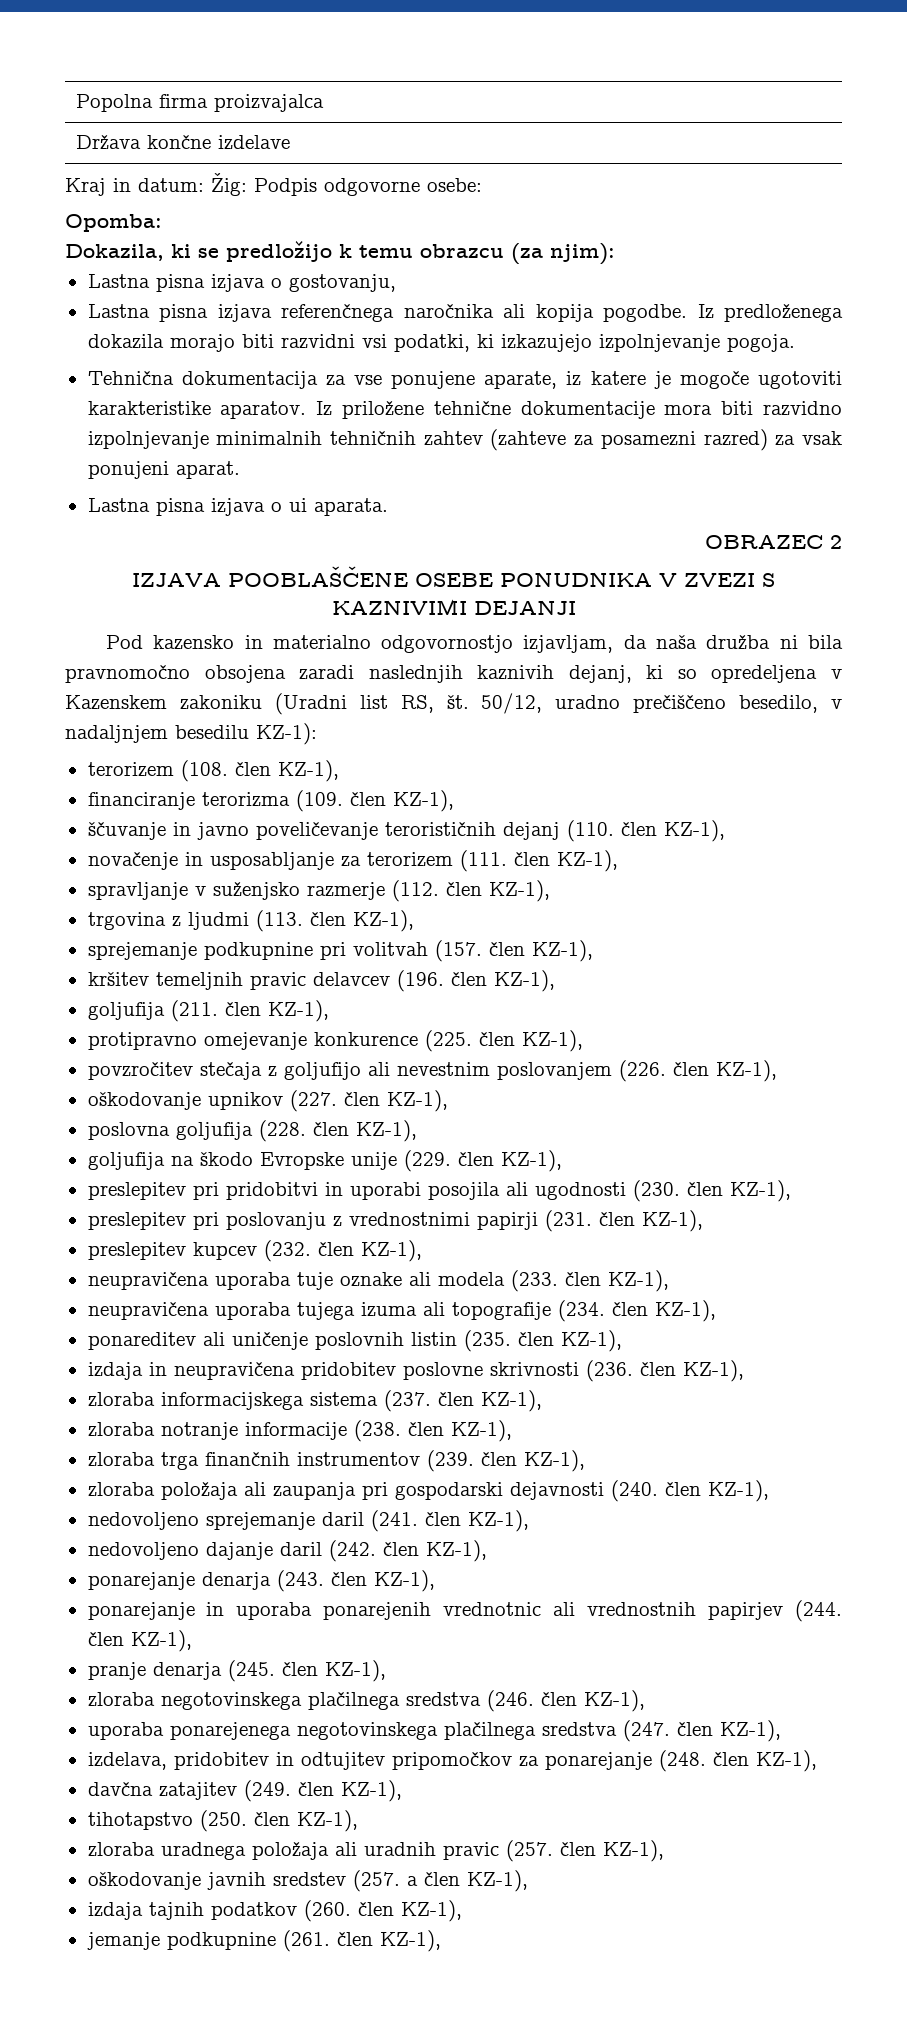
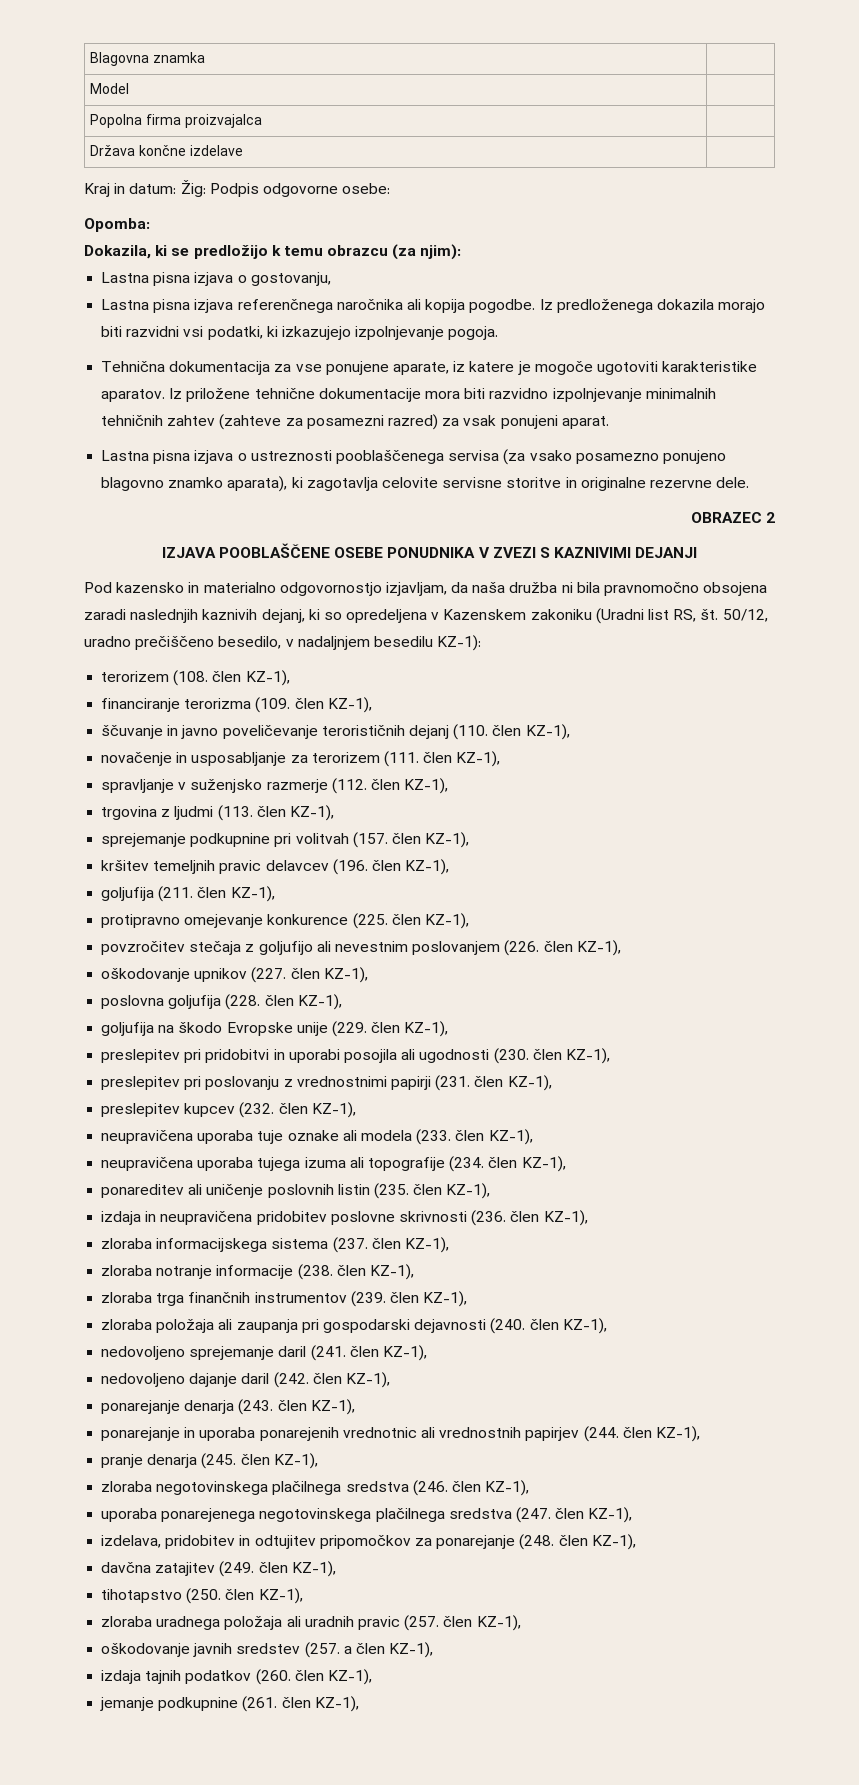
(76, 103) none -> [90,52,206,66] [90,83,130,94] Blagovna znamka | // Model | //
[288,498,388,516] ui aparata. -> [250,449,726,465] [101,476,750,492] ustreznosti pooblaščenega servisa (za vsako posamezno ponujeno blagovno znamko aparata), ki zagotavlja celovite servisne storitve in originalne rezervne dele.

